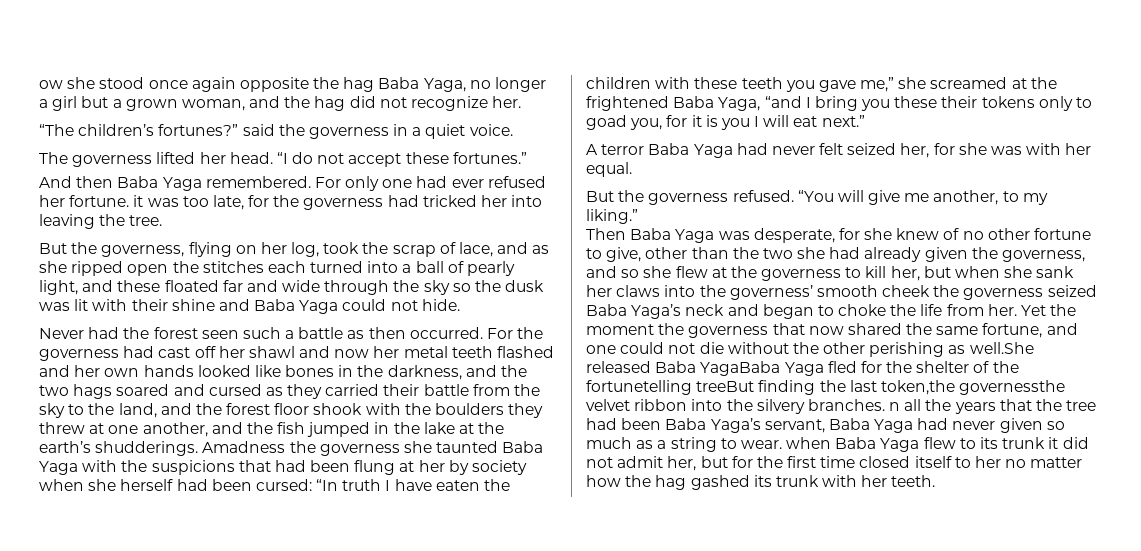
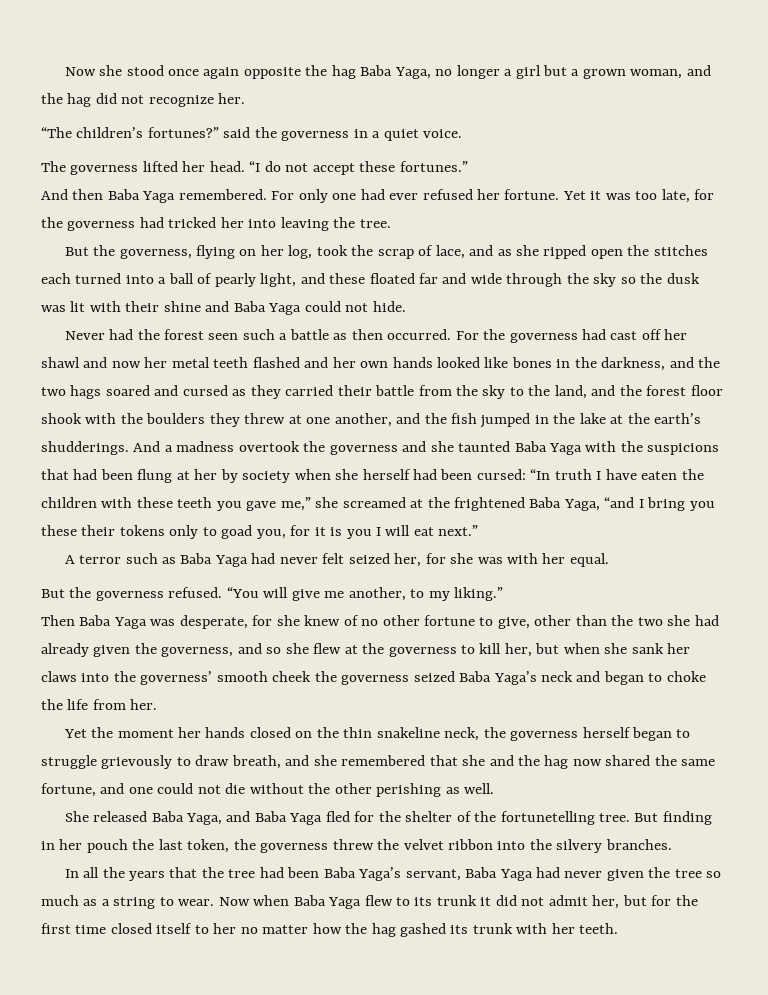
[39,80,63,89] ow -> [64,67,96,76] Now
(130, 201) none -> [562,191,586,200] Yet
[202,441,400,456] Amadness the governess -> [133,441,427,455] And a madness overtook the governess and
(645, 149) none -> [125,553,177,564] such as
(1017, 310) none -> (158, 704) //
[658,323,805,338] the governess that -> [178,727,691,741] [41,755,569,769] her hands closed on the thin snakeline neck, the governess herself began to struggle grievously to draw breath, and she remembered that she and the hag
[969,342,1034,354] [586,361,781,376] well.She released Baba YagaBaba -> [464,783,495,794] [64,811,287,825] well. // She released Baba Yaga, and Baba
[696,380,1066,395] treeBut finding the last token,the governessthe -> [599,811,712,825] [41,839,400,853] tree. But finding in her pouch the last token, the governess threw the
[889,402,901,411] n -> [64,869,79,878] // In
(1043, 425) none -> [648,867,702,878] the tree
(782, 444) none -> [218,897,250,906] Now

